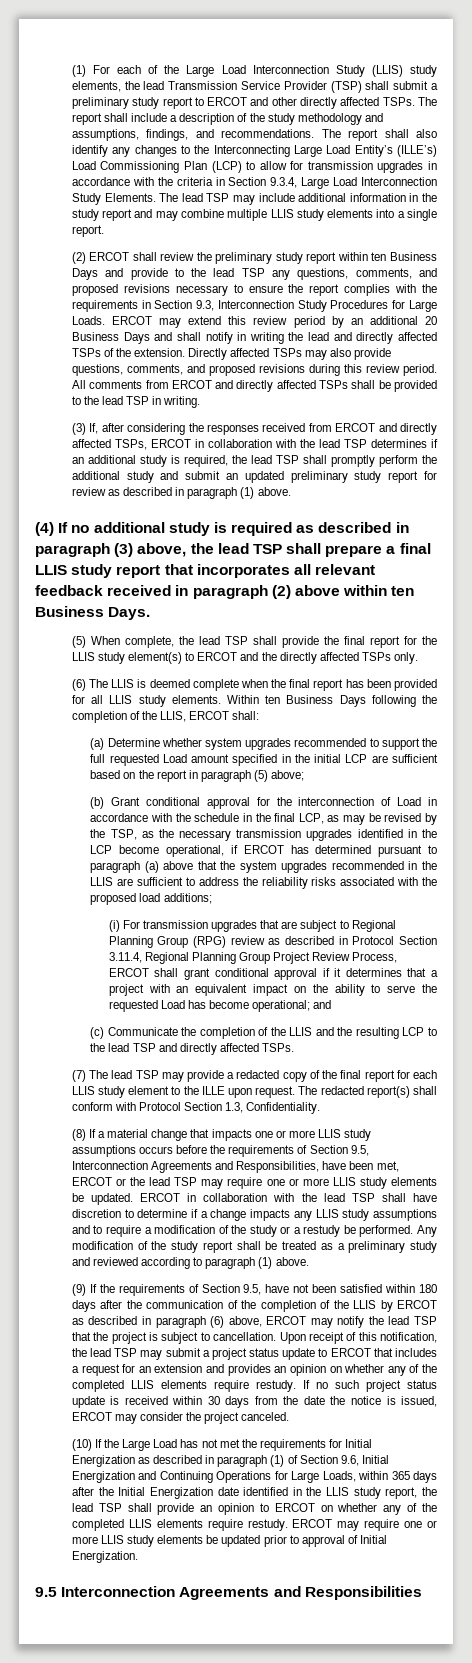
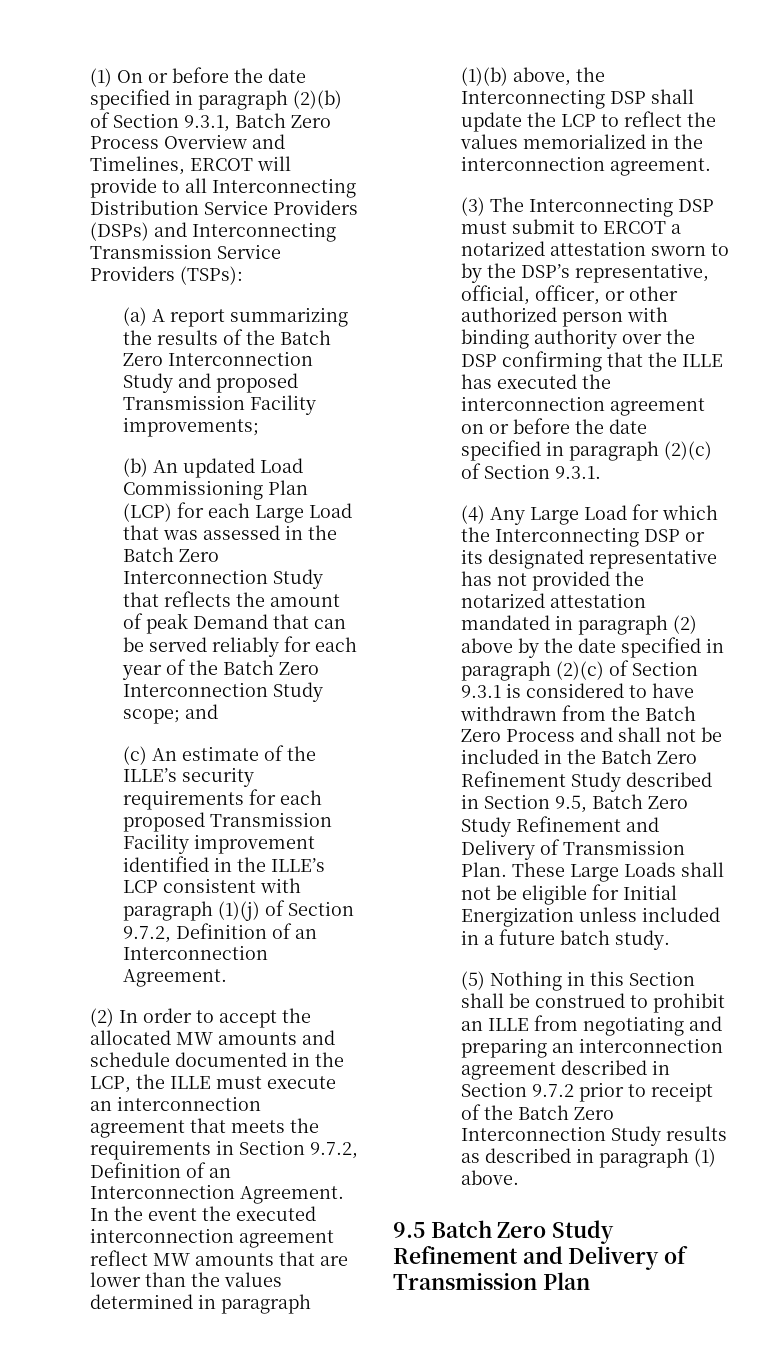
[71,65,438,77] [71,81,438,93] [71,97,437,109] [71,113,383,125] [71,129,438,141] [71,145,437,157] [71,161,437,173] [71,177,438,189] [71,193,438,205] [71,209,437,221] [71,225,104,237] [71,252,437,264] [71,268,437,280] [71,284,437,296] [71,300,437,312] [71,316,438,328] [71,332,437,344] [71,348,391,360] [71,364,437,376] [71,380,437,392] [71,396,201,408] [71,423,438,435] [71,439,438,450] [71,455,437,467] [71,471,437,483] [71,487,106,496] (1) For each of the Large Load Interconnection Study (LLIS) study elements, the lead Transmission Service Provider (TSP) shall submit a preliminary study report to ERCOT and other directly affected TSPs. The report shall include a description of the study methodology and assumptions, findings, and recommendations. The report shall also identify any changes to the Interconnecting Large Load Entity’s (ILLE’s) Load Commissioning Plan (LCP) to allow for transmission upgrades in accordance with the criteria in Section 9.3.4, Large Load Interconnection Study Elements. The lead TSP may include additional information in the study report and may combine multiple LLIS study elements into a single report. // (2) ERCOT shall review the preliminary study report within ten Business Days and provide to the lead TSP any questions, comments, and proposed revisions necessary to ensure the report complies with the requirements in Section 9.3, Interconnection Study Procedures for Large Loads. ERCOT may extend this review period by an additional 20 Business Days and shall notify in writing the lead and directly affected TSPs of the extension. Directly affected TSPs may also provide questions, comments, and proposed revisions during this review period. All comments from ERCOT and directly affected TSPs shall be provided to the lead TSP in writing. // (3) If, after considering the responses received from ERCOT and directly affected TSPs, ERCOT in collaboration with the lead TSP determines if an additional study is required, the lead TSP shall promptly perform the additional study and submit an updated preliminary study report for review -> [90,67,307,87] [90,89,343,110] [90,112,332,132] [90,134,286,149] [90,156,292,175] [90,178,357,198] [90,200,359,215] [90,222,337,242] [90,244,282,259] [90,266,244,285] [123,307,349,327] [123,329,332,345] [123,351,314,366] [123,373,299,393] [123,395,317,415] [123,417,260,437] [123,458,304,478] [123,480,309,500] [123,502,353,523] [123,525,338,540] [123,547,220,562] [123,569,324,589] [123,591,341,607] [123,613,347,634] [123,636,358,657] [122,659,320,680] [123,682,324,702] [123,704,219,724] [123,745,317,765] [123,767,255,787] [123,789,323,810] [123,812,333,832] [123,834,316,854] [123,856,326,872] [123,878,302,893] [123,900,355,921] [123,923,318,943] [123,945,269,960] [123,969,228,987] [90,1008,312,1028] [90,1030,336,1045] [90,1052,345,1067] [90,1074,337,1093] [90,1096,262,1111] [90,1118,320,1138] [90,1140,359,1160] [90,1162,232,1178] [90,1184,345,1204] [90,1206,317,1221] [90,1228,335,1248] [90,1250,349,1266] [90,1272,283,1287] [90,1294,312,1314] [461,67,606,86] [461,89,695,109] [461,111,717,132] [460,134,704,149] [461,156,712,176] [461,197,715,217] [461,219,682,234] [461,241,730,256] [461,263,710,283] [461,285,679,305] [461,307,669,327] [461,329,696,349] [461,351,724,372] [461,374,612,389] [461,396,706,416] [461,418,648,434] [461,440,713,461] [461,463,602,479] [461,504,719,525] [461,527,706,547] [461,549,718,569] [461,571,645,591] [461,593,647,608] [461,615,698,635] [461,637,725,658] [461,660,699,681] [461,683,695,698] [460,705,697,721] [461,727,723,742] [461,749,698,764] [461,771,713,792] [461,794,689,813] [461,816,660,837] [461,839,686,860] [461,862,725,882] [461,884,678,905] [461,907,721,927] [461,929,671,950] [461,971,696,991] [461,993,726,1013] [461,1015,723,1036] [461,1038,724,1058] [461,1060,671,1080] [461,1082,714,1102] [461,1104,615,1120] [461,1126,728,1146] (1) On or before the date specified in paragraph (2)(b) of Section 9.3.1, Batch Zero Process Overview and Timelines, ERCOT will provide to all Interconnecting Distribution Service Providers (DSPs) and Interconnecting Transmission Service Providers (TSPs): // (a) A report summarizing the results of the Batch Zero Interconnection Study and proposed Transmission Facility improvements; // (b) An updated Load Commissioning Plan (LCP) for each Large Load that was assessed in the Batch Zero Interconnection Study that reflects the amount of peak Demand that can be served reliably for each year of the Batch Zero Interconnection Study scope; and // (c) An estimate of the ILLE’s security requirements for each proposed Transmission Facility improvement identified in the ILLE’s LCP consistent with paragraph (1)(j) of Section 9.7.2, Definition of an Interconnection Agreement. // (2) In order to accept the allocated MW amounts and schedule documented in the LCP, the ILLE must execute an interconnection agreement that meets the requirements in Section 9.7.2, Definition of an Interconnection Agreement. In the event the executed interconnection agreement reflect MW amounts that are lower than the values determined in paragraph (1)(b) above, the Interconnecting DSP shall update the LCP to reflect the values memorialized in the interconnection agreement. // (3) The Interconnecting DSP must submit to ERCOT a notarized attestation sworn to by the DSP’s representative, official, officer, or other authorized person with binding authority over the DSP confirming that the ILLE has executed the interconnection agreement on or before the date specified in paragraph (2)(c) of Section 9.3.1. // (4) Any Large Load for which the Interconnecting DSP or its designated representative has not provided the notarized attestation mandated in paragraph (2) above by the date specified in paragraph (2)(c) of Section 9.3.1 is considered to have withdrawn from the Batch Zero Process and shall not be included in the Batch Zero Refinement Study described in Section 9.5, Batch Zero Study Refinement and Delivery of Transmission Plan. These Large Loads shall not be eligible for Initial Energization unless included in a future batch study. // (5) Nothing in this Section shall be construed to prohibit an ILLE from negotiating and preparing an interconnection agreement described in Section 9.7.2 prior to receipt of the Batch Zero Interconnection Study results
[35,522,409,536] [35,543,431,557] [35,564,376,578] [35,585,415,599] [35,606,151,620] [71,636,438,648] [71,652,418,664] [71,679,437,691] [71,695,437,707] [71,711,260,723] [90,738,437,750] [90,754,438,766] [90,770,305,782] [90,797,437,809] [90,813,437,825] [90,829,438,841] [90,845,438,857] [90,861,437,873] [90,877,438,889] [90,893,212,905] [108,920,396,932] [108,936,437,948] [108,952,398,964] [108,968,438,980] [108,984,437,996] [108,1000,332,1012] [90,1027,437,1039] [90,1043,295,1055] [71,1070,437,1082] [71,1086,437,1098] [71,1102,321,1114] [71,1129,372,1141] [71,1145,369,1157] [71,1161,399,1173] [71,1177,438,1189] [71,1193,438,1205] [71,1209,437,1221] [71,1225,438,1237] [71,1241,437,1253] [71,1257,309,1269] [71,1284,437,1296] [71,1300,437,1312] [71,1316,438,1328] [71,1332,438,1344] [71,1348,437,1360] [71,1364,438,1376] [71,1380,437,1392] [71,1396,438,1408] [71,1412,290,1424] [71,1439,373,1451] [71,1455,389,1467] [71,1471,438,1483] [71,1487,437,1499] [71,1503,438,1515] [71,1519,437,1531] [71,1535,387,1547] [71,1551,138,1563] [35,1586,422,1600] (4) If no additional study is required as described in paragraph (3) above, the lead TSP shall prepare a final LLIS study report that incorporates all relevant feedback received in paragraph (2) above within ten Business Days. // (5) When complete, the lead TSP shall provide the final report for the LLIS study element(s) to ERCOT and the directly affected TSPs only. // (6) The LLIS is deemed complete when the final report has been provided for all LLIS study elements. Within ten Business Days following the completion of the LLIS, ERCOT shall: // (a) Determine whether system upgrades recommended to support the full requested Load amount specified in the initial LCP are sufficient based on the report in paragraph (5) above; // (b) Grant conditional approval for the interconnection of Load in accordance with the schedule in the final LCP, as may be revised by the TSP, as the necessary transmission upgrades identified in the LCP become operational, if ERCOT has determined pursuant to paragraph (a) above that the system upgrades recommended in the LLIS are sufficient to address the reliability risks associated with the proposed load additions; // (i) For transmission upgrades that are subject to Regional Planning Group (RPG) review as described in Protocol Section 3.11.4, Regional Planning Group Project Review Process, ERCOT shall grant conditional approval if it determines that a project with an equivalent impact on the ability to serve the requested Load has become operational; and // (c) Communicate the completion of the LLIS and the resulting LCP to the lead TSP and directly affected TSPs. // (7) The lead TSP may provide a redacted copy of the final report for each LLIS study element to the ILLE upon request. The redacted report(s) shall conform with Protocol Section 1.3, Confidentiality. // (8) If a material change that impacts one or more LLIS study assumptions occurs before the requirements of Section 9.5, Interconnection Agreements and Responsibilities, have been met, ERCOT or the lead TSP may require one or more LLIS study elements be updated. ERCOT in collaboration with the lead TSP shall have discretion to determine if a change impacts any LLIS study assumptions and to require a modification of the study or a restudy be performed. Any modification of the study report shall be treated as a preliminary study and reviewed according to paragraph (1) above. // (9) If the requirements of Section 9.5, have not been satisfied within 180 days after the communication of the completion of the LLIS by ERCOT as described in paragraph (6) above, ERCOT may notify the lead TSP that the project is subject to cancellation. Upon receipt of this notification, the lead TSP may submit a project status update to ERCOT that includes a request for an extension and provides an opinion on whether any of the completed LLIS elements require restudy. If no such project status update is received within 30 days from the date the notice is issued, ERCOT may consider the project canceled. // (10) If the Large Load has not met the requirements for Initial Energization as described in paragraph (1) of Section 9.6, Initial Energization and Continuing Operations for Large Loads, within 365 days after the Initial Energization date identified in the LLIS study report, the lead TSP shall provide an opinion to ERCOT on whether any of the completed LLIS elements require restudy. ERCOT may require one or more LLIS study elements be updated prior to approval of Initial Energization. // 9.5 Interconnection Agreements and Responsibilities -> [393,1220,615,1244] [393,1246,689,1270] [393,1272,590,1290] 9.5 Batch Zero Study Refinement and Delivery of Transmission Plan

